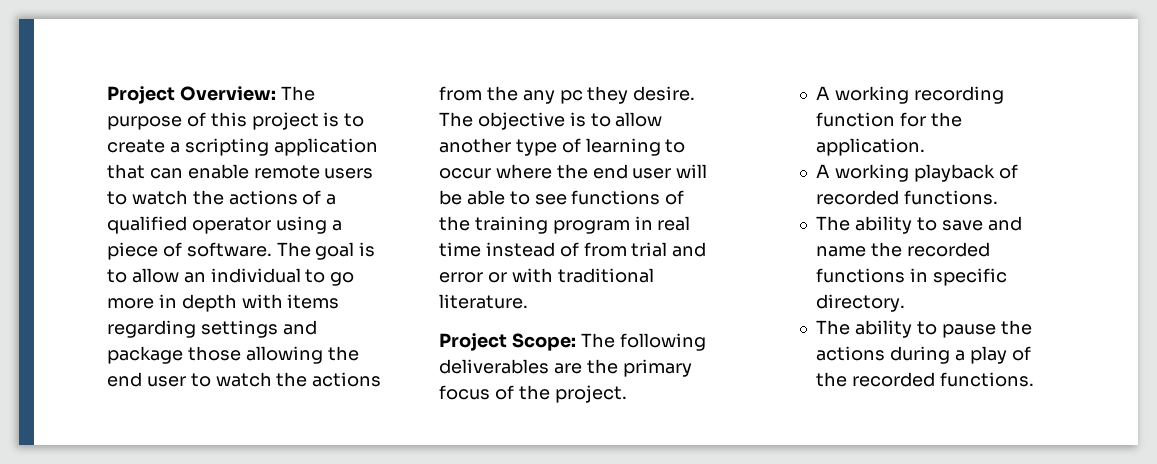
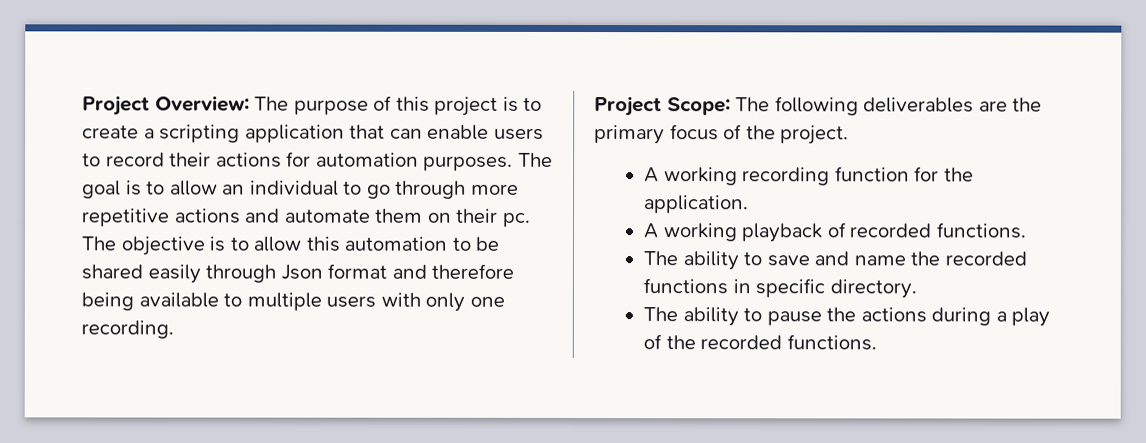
[253,165,320,179] remote -> (490, 132) none
[131,190,337,205] [107,216,342,234] [107,242,272,260] watch the actions of a qualified operator using a piece of software. -> [105,151,514,171] record their actions for automation purposes.
[107,294,340,312] [107,320,317,338] [107,346,359,364] [107,372,382,387] [439,86,696,104] more in depth with items regarding settings and package those allowing the end user to watch the actions from the any pc they desire. -> [395,180,519,199] [81,208,531,227] through more repetitive actions and automate them on their pc.
[439,138,686,156] [439,164,708,179] [439,190,685,205] [439,216,691,234] [439,242,707,257] [439,268,654,283] [439,294,528,309] another type of learning to occur where the end user will be able to see functions of the training program in real time instead of from trial and error or with traditional literature. -> [305,236,500,252] [81,263,515,284] [81,292,505,312] [81,320,174,339] this automation to be shared easily through Json format and therefore being available to multiple users with only one recording.

